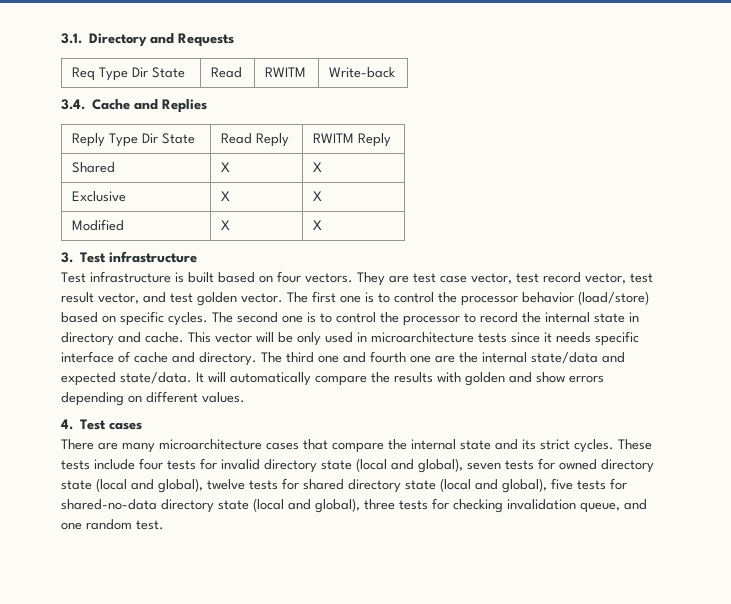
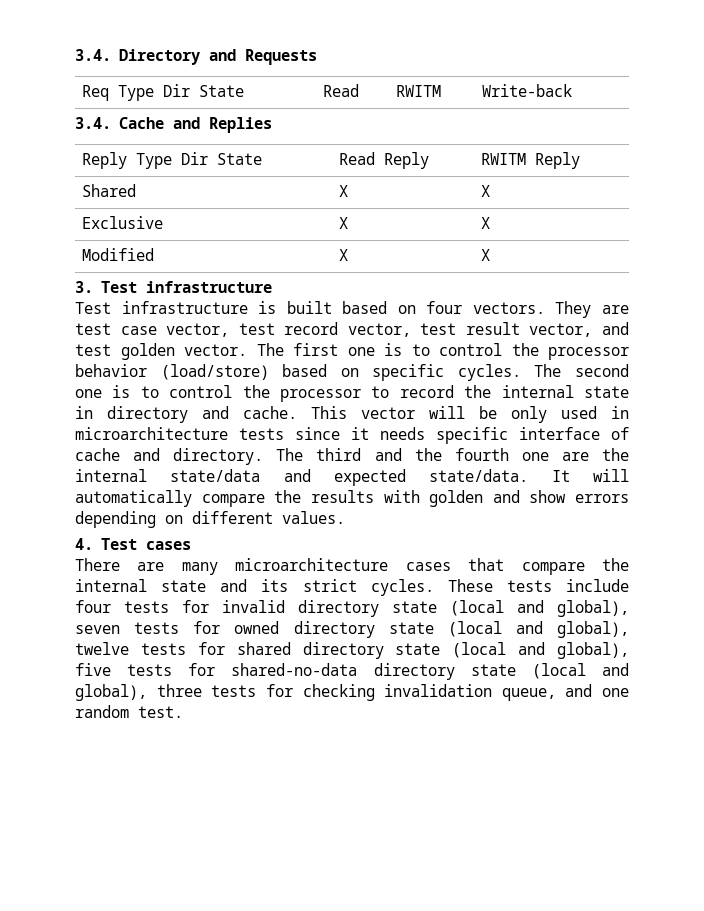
[61,33,82,44] 3.1. -> [75,49,111,61] 3.4.
[318,352,366,363] one and -> [374,448,442,461] and the

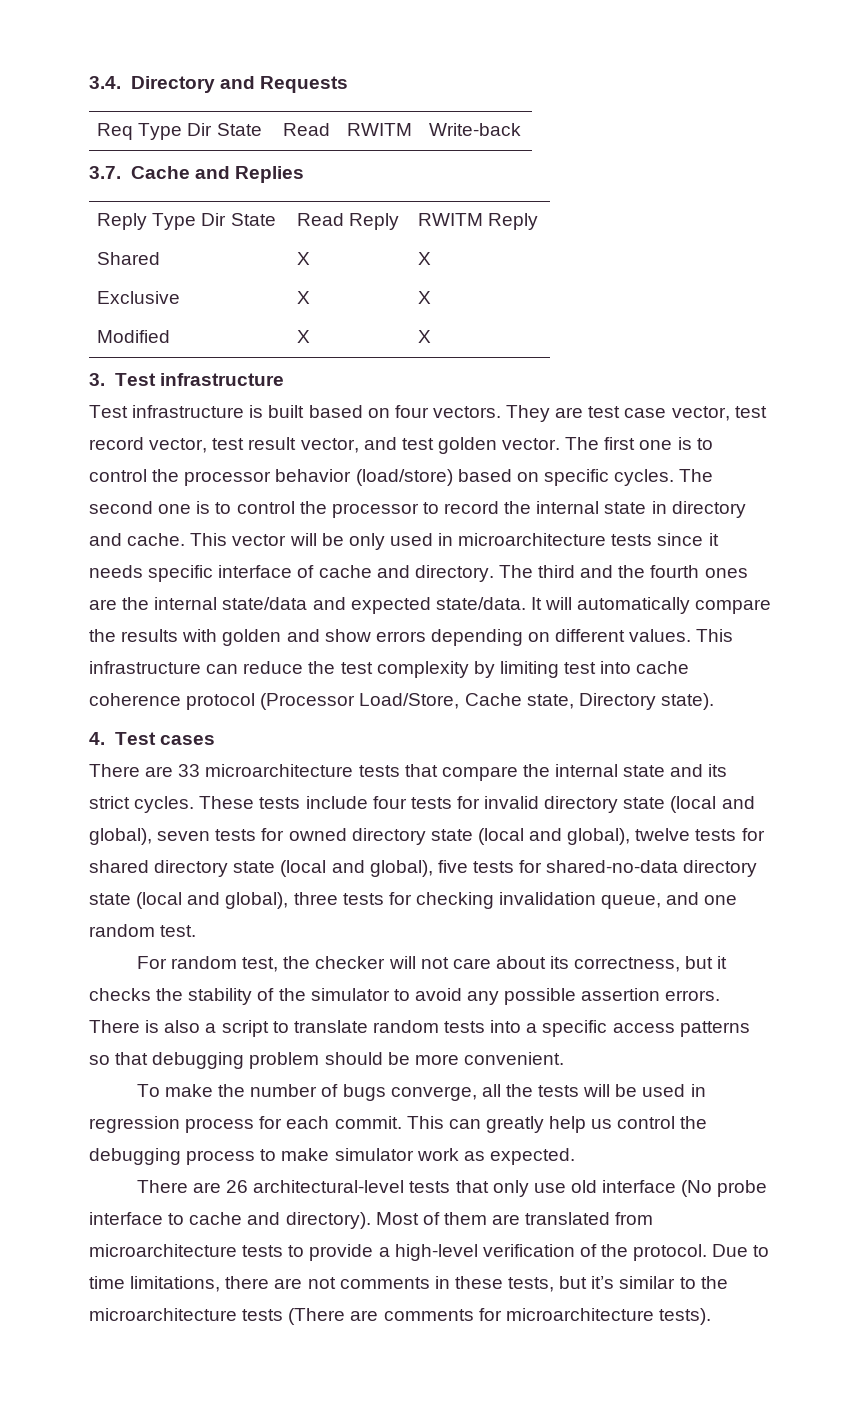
[75,117,111,129] 3.4. -> [89,166,121,179] 3.7.
[521,452,549,461] one -> [704,568,748,578] ones
(345, 517) none -> [696,629,734,642] [89,661,690,678] [89,693,714,710] This infrastructure can reduce the test complexity by limiting test into cache coherence protocol (Processor Load/Store, Cache state, Directory state).
[181,558,451,575] many microarchitecture cases -> [178,764,400,777] 33 microarchitecture tests
(183, 712) none -> [136,956,728,972] [89,988,721,1005] [89,1020,750,1037] [89,1052,564,1069] [136,1084,706,1101] [89,1116,708,1133] [89,1148,575,1165] [136,1180,768,1197] [89,1212,654,1229] [89,1244,770,1261] [89,1276,728,1292] [89,1308,711,1325] // For random test, the checker will not care about its correctness, but it checks the stability of the simulator to avoid any possible assertion errors. There is also a script to translate random tests into a specific access patterns so that debugging problem should be more convenient. // To make the number of bugs converge, all the tests will be used in regression process for each commit. This can greatly help us control the debugging process to make simulator work as expected. // There are 26 architectural-level tests that only use old interface (No probe interface to cache and directory). Most of them are translated from microarchitecture tests to provide a high-level verification of the protocol. Due to time limitations, there are not comments in these tests, but it’s similar to the microarchitecture tests (There are comments for microarchitecture tests).

